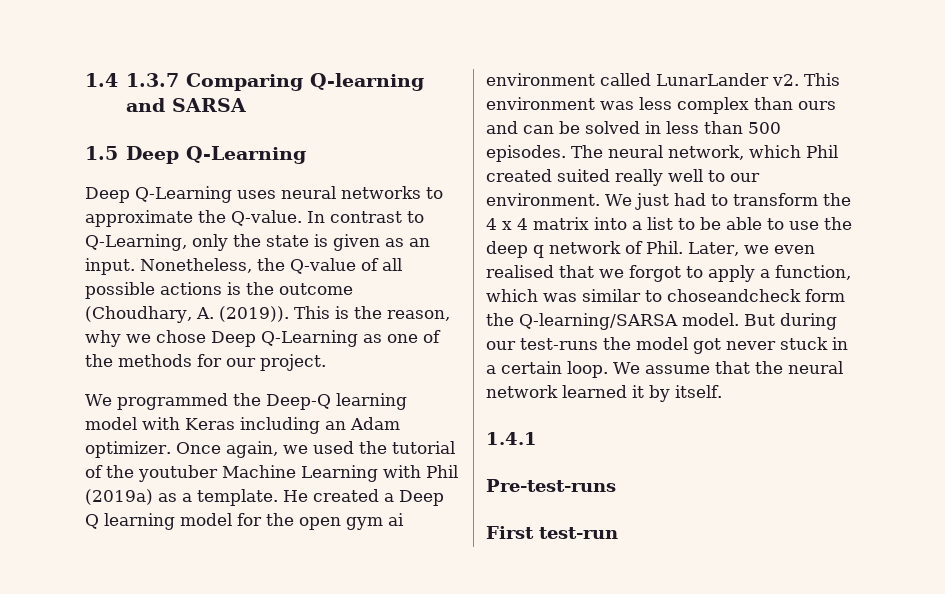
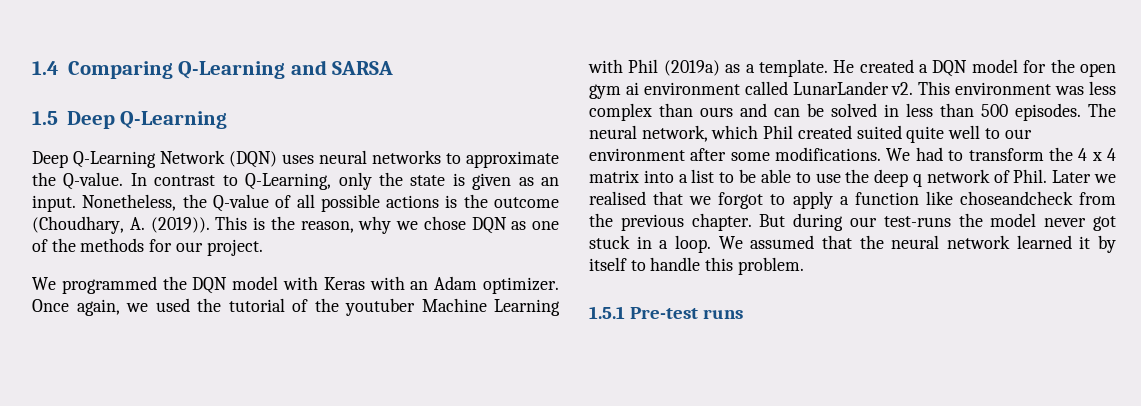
[126,73,425,91] 1.3.7 Comparing Q-learning -> [67,61,286,79] Comparing Q-Learning
(232, 194) none -> [160,150,277,168] Network (DQN)
[211,330,358,347] Deep Q-Learning -> [471,217,507,234] DQN
[265,393,407,410] Deep-Q learning -> [192,277,228,294] DQN
[240,417,320,434] including -> [369,276,405,290] with
[399,490,444,506] [85,513,175,530] Deep Q learning -> [932,60,968,77] DQN
[615,169,663,186] really -> [906,126,945,143] quite
[486,193,669,210] environment. We just -> [589,147,911,161] environment after some modifications. We
[688,242,815,256] Later, we even -> [1052,170,1116,183] Later we
[775,265,851,280] [486,289,845,302] [486,313,739,330] function, which was similar to choseandcheck form the Q-learning/SARSA model. -> [854,191,1116,205] [589,213,752,231] function like choseandcheck from the previous chapter.
[693,338,776,354] got never -> [1044,216,1116,231] never got
[501,361,562,374] certain -> (669, 244) none
[644,365,710,374] assume -> [750,235,815,249] assumed
[675,385,722,398] [486,432,537,445] [486,479,616,492] [486,526,618,539] itself. // 1.4.1 // Pre-test-runs // First test-run -> [589,257,804,275] [589,306,744,319] itself to handle this problem. // 1.5.1 Pre-test runs

